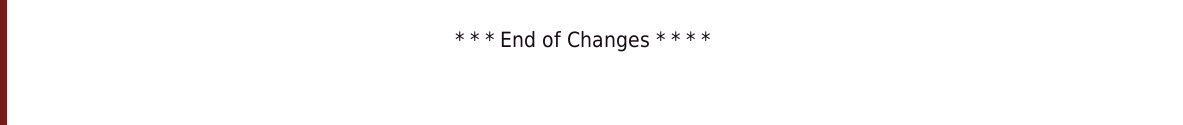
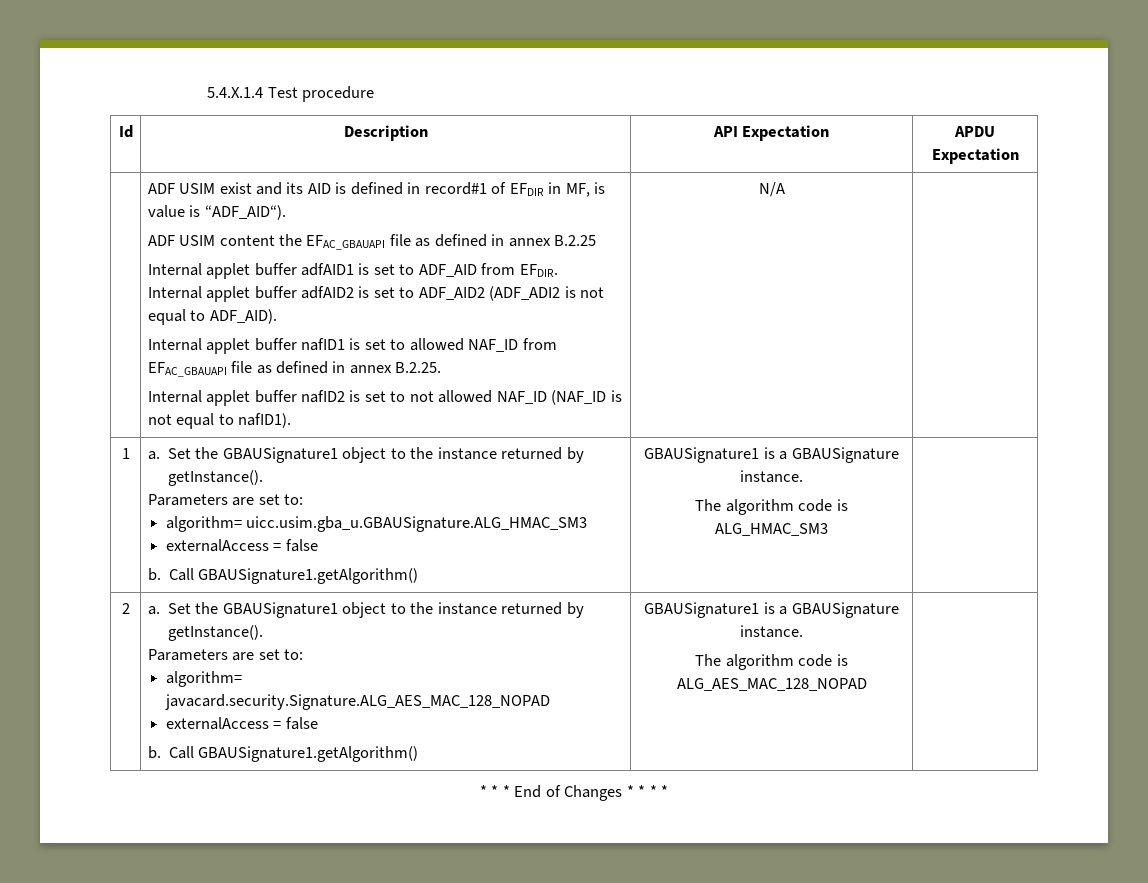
(455, 39) none -> [207,86,374,102] [118,125,133,138] [343,125,428,141] [712,125,830,141] [954,126,995,137] [931,148,1019,164] [147,182,605,197] [147,205,286,220] [147,234,597,250] [147,263,558,279] [147,286,605,302] [147,309,277,325] [147,338,557,354] [147,361,442,377] [147,390,622,406] [147,413,291,429] [758,182,785,197] [121,448,130,459] [147,447,584,463] [167,470,263,486] [147,494,303,506] [165,516,588,532] [165,539,318,552] [147,568,419,584] [644,447,899,463] [740,470,803,483] [695,499,848,515] [715,523,828,536] [121,603,130,614] [147,602,584,618] [167,625,263,641] [147,649,303,661] [165,671,242,687] [164,694,550,710] [165,717,318,730] [147,746,419,762] [644,602,899,618] [740,625,803,638] [695,654,848,670] [676,678,867,691] 5.4.X.1.4 Test procedure // Id | Description | API Expectation | APDU Expectation // | ADF USIM exist and its AID is defined in record#1 of EFDIR in MF, is value is “ADF_AID“). // ADF USIM content the EFAC_GBAUAPI file as defined in annex B.2.25 // Internal applet buffer adfAID1 is set to ADF_AID from EFDIR. // Internal applet buffer adfAID2 is set to ADF_AID2 (ADF_ADI2 is not equal to ADF_AID). // Internal applet buffer nafID1 is set to allowed NAF_ID from EFAC_GBAUAPI file as defined in annex B.2.25. // Internal applet buffer nafID2 is set to not allowed NAF_ID (NAF_ID is not equal to nafID1). | N/A | // 1 | a. Set the GBAUSignature1 object to the instance returned by getInstance(). // Parameters are set to: // algorithm= uicc.usim.gba_u.GBAUSignature.ALG_HMAC_SM3 // externalAccess = false // b. Call GBAUSignature1.getAlgorithm() | GBAUSignature1 is a GBAUSignature instance. // The algorithm code is ALG_HMAC_SM3 | // 2 | a. Set the GBAUSignature1 object to the instance returned by getInstance(). // Parameters are set to: // algorithm= javacard.security.Signature.ALG_AES_MAC_128_NOPAD // externalAccess = false // b. Call GBAUSignature1.getAlgorithm() | GBAUSignature1 is a GBAUSignature instance. // The algorithm code is ALG_AES_MAC_128_NOPAD | //

